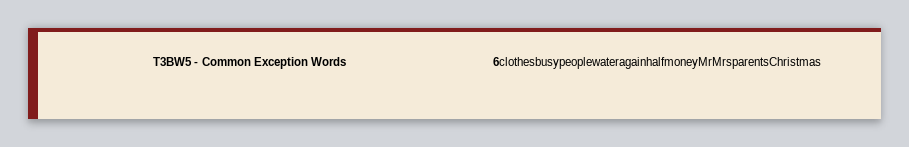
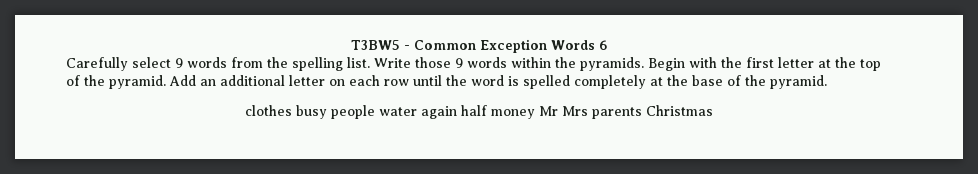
[492,57,821,69] 6clothesbusypeoplewateragainhalfmoneyMrMrsparentsChristmas -> [599,40,607,50] [66,57,881,71] [66,75,827,89] [245,105,713,119] 6 // Carefully select 9 words from the spelling list. Write those 9 words within the pyramids. Begin with the first letter at the top of the pyramid. Add an additional letter on each row until the word is spelled completely at the base of the pyramid. // clothes busy people water again half money Mr Mrs parents Christmas

